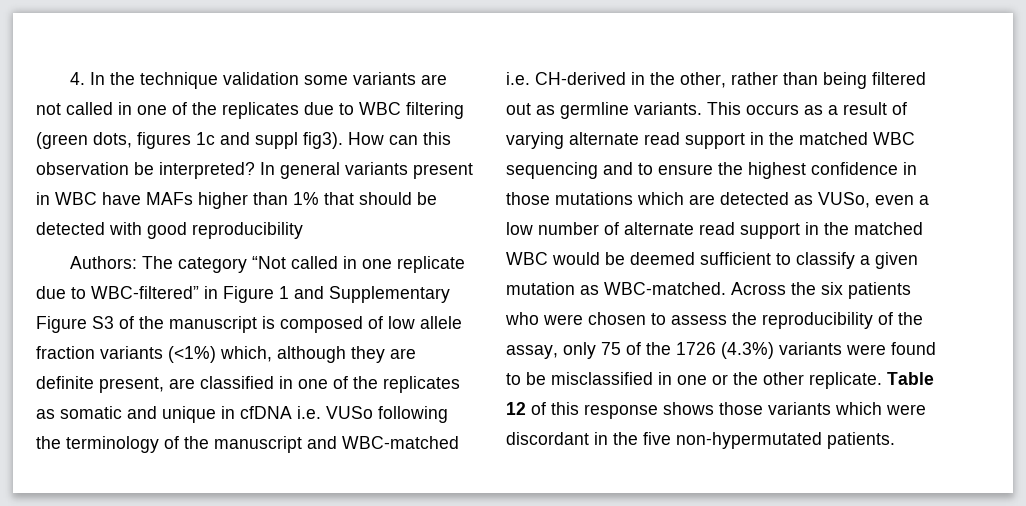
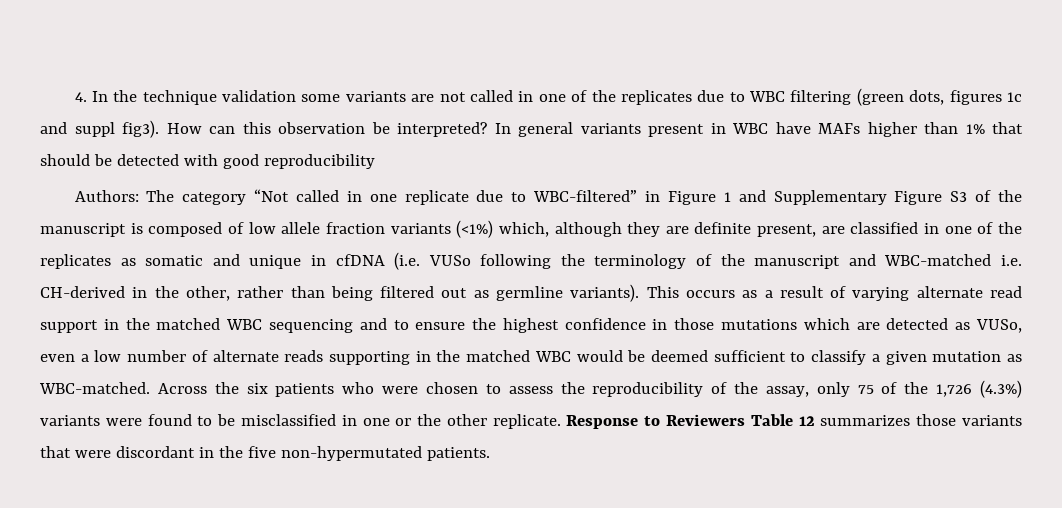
[297,406,321,419] i.e. -> [394,252,421,270] (i.e.
[634,102,702,115] variants. -> [570,284,640,302] variants).
[699,222,800,239] read support -> [284,350,411,365] reads supporting
[676,342,716,355] 1726 -> [936,384,973,397] 1,726
[887,372,934,385] [506,402,714,419] Table 12 of this response shows -> [566,414,911,429] Response to Reviewers Table 12 summarizes
[835,402,882,415] which -> [40,446,71,458] that

